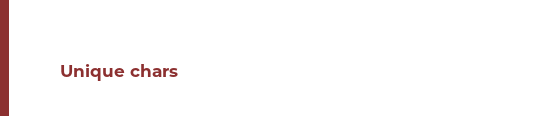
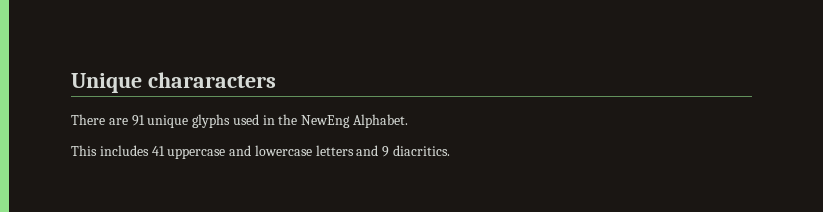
[130,64,178,77] chars -> [147,72,276,88] [71,114,409,128] [71,145,451,159] chararacters // There are 91 unique glyphs used in the NewEng Alphabet. // This includes 41 uppercase and lowercase letters and 9 diacritics.

